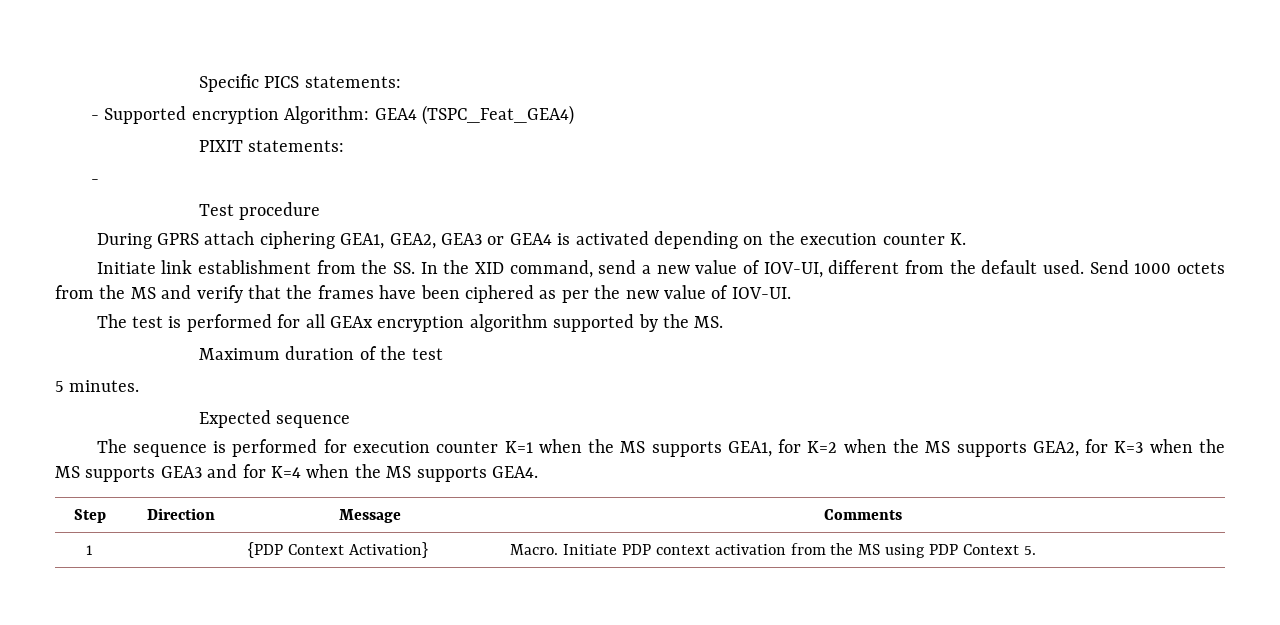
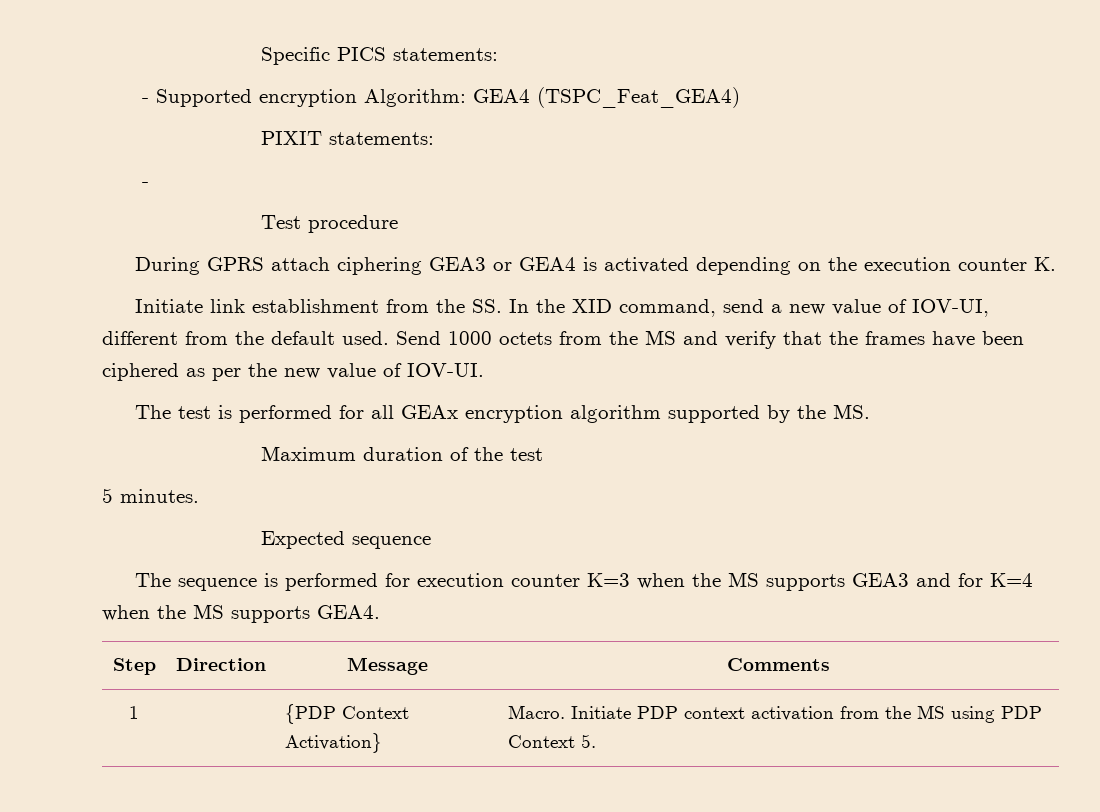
[340,233,436,249] GEA1, GEA2, -> (422, 266) none
[504,439,1109,457] K=1 when the MS supports GEA1, for K=2 when the MS supports GEA2, for -> (580, 580) none

